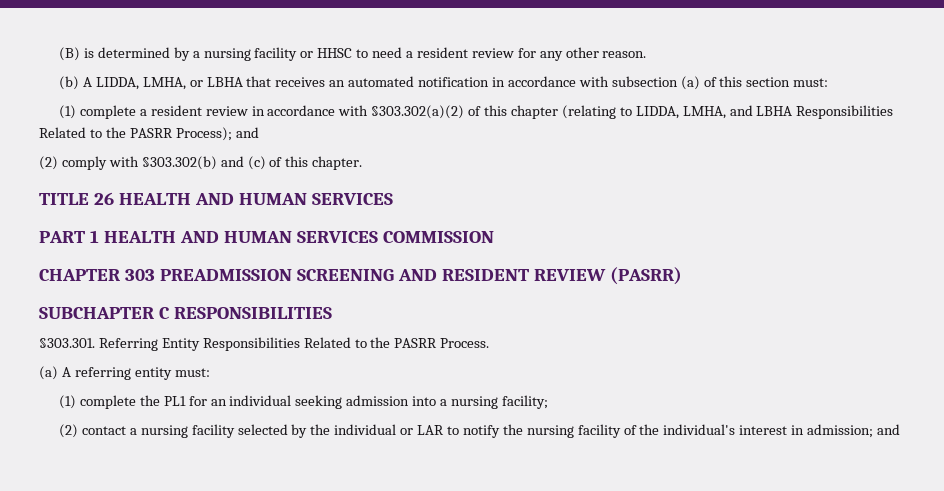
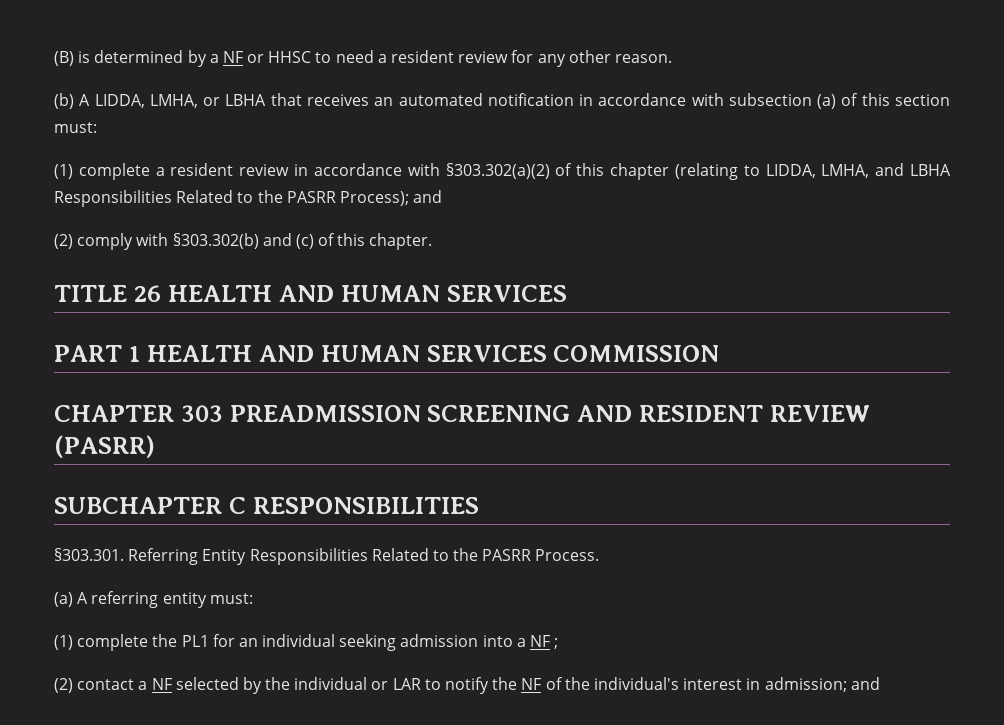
[203,47,298,61] nursing facility -> [222,51,243,63] NF
[451,395,548,409] nursing facility; -> [530,635,559,649] NF ;
[140,424,235,438] nursing facility -> [151,678,172,690] NF
[526,424,621,438] nursing facility -> [521,678,542,690] NF

